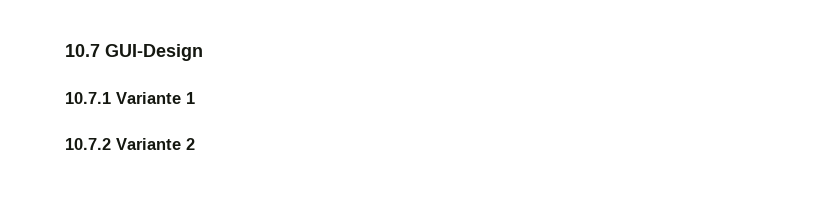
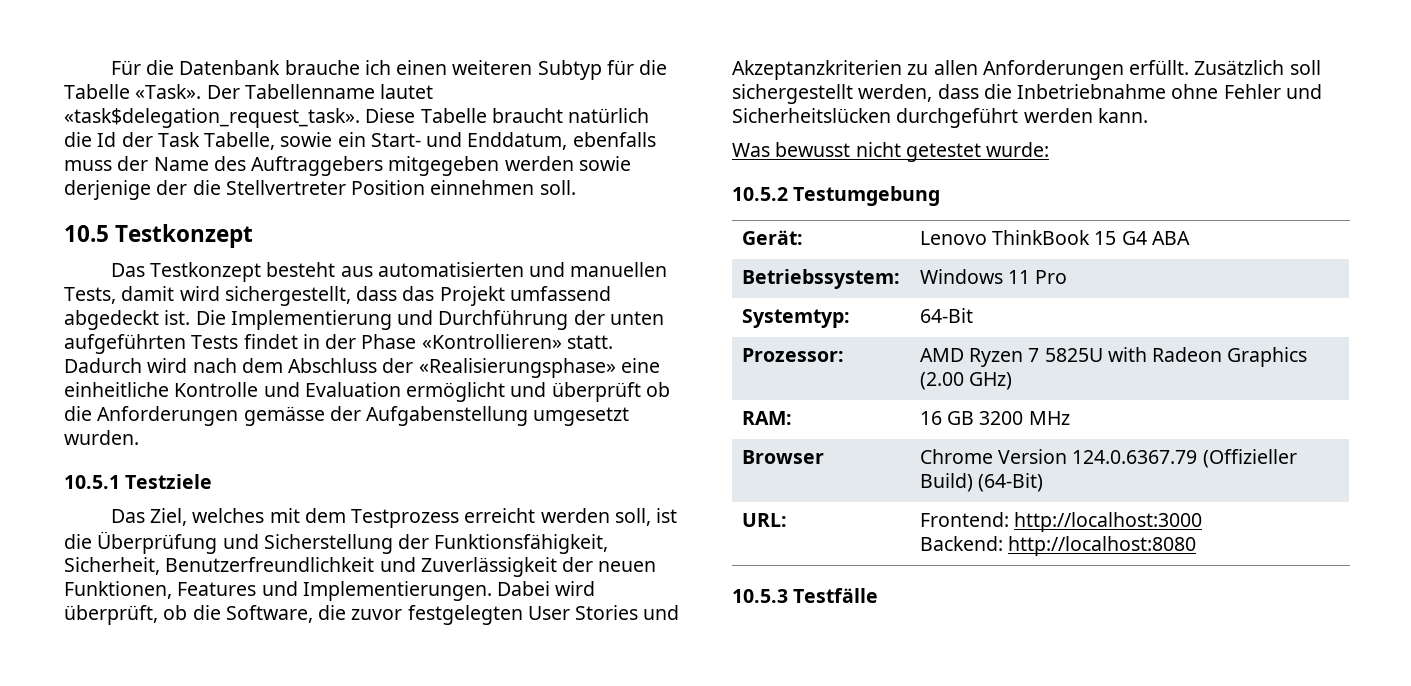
[65,44,203,61] [65,92,195,104] [65,138,195,150] 10.7 GUI-Design // 10.7.1 Variante 1 // 10.7.2 Variante 2 -> [110,60,668,80] [64,84,434,99] [64,108,650,128] [64,132,656,150] [64,156,631,176] [64,180,576,200] [64,224,254,248] [110,262,668,282] [64,286,611,306] [64,310,664,330] [64,334,613,354] [64,358,660,378] [64,382,670,402] [64,406,630,426] [64,430,139,445] [64,474,213,489] [110,508,678,528] [64,531,609,554] [64,557,657,577] [64,581,596,601] [64,605,680,625] [732,60,1321,80] [732,84,1322,104] [732,108,1148,128] [732,142,1050,162] [732,186,941,206] [741,230,803,245] [919,230,1190,245] [741,269,900,289] [919,269,1068,284] [741,309,850,328] [919,308,973,323] [741,348,844,362] [919,347,1308,367] [919,372,1013,390] [741,411,792,425] [919,411,1070,425] [741,450,824,464] [919,449,1297,468] [919,473,1044,492] [741,513,787,527] [919,512,1203,532] [919,536,1197,556] [732,588,879,603] Für die Datenbank brauche ich einen weiteren Subtyp für die Tabelle «Task». Der Tabellenname lautet «task$delegation_request_task». Diese Tabelle braucht natürlich die Id der Task Tabelle, sowie ein Start- und Enddatum, ebenfalls muss der Name des Auftraggebers mitgegeben werden sowie derjenige der die Stellvertreter Position einnehmen soll. // 10.5 Testkonzept // Das Testkonzept besteht aus automatisierten und manuellen Tests, damit wird sichergestellt, dass das Projekt umfassend abgedeckt ist. Die Implementierung und Durchführung der unten aufgeführten Tests findet in der Phase «Kontrollieren» statt. Dadurch wird nach dem Abschluss der «Realisierungsphase» eine einheitliche Kontrolle und Evaluation ermöglicht und überprüft ob die Anforderungen gemässe der Aufgabenstellung umgesetzt wurden. // 10.5.1 Testziele // Das Ziel, welches mit dem Testprozess erreicht werden soll, ist die Überprüfung und Sicherstellung der Funktionsfähigkeit, Sicherheit, Benutzerfreundlichkeit und Zuverlässigkeit der neuen Funktionen, Features und Implementierungen. Dabei wird überprüft, ob die Software, die zuvor festgelegten User Stories und Akzeptanzkriterien zu allen Anforderungen erfüllt. Zusätzlich soll sichergestellt werden, dass die Inbetriebnahme ohne Fehler und Sicherheitslücken durchgeführt werden kann. // Was bewusst nicht getestet wurde: // 10.5.2 Testumgebung // Gerät: | Lenovo ThinkBook 15 G4 ABA // Betriebssystem: | Windows 11 Pro // Systemtyp: | 64-Bit // Prozessor: | AMD Ryzen 7 5825U with Radeon Graphics (2.00 GHz) // RAM: | 16 GB 3200 MHz // Browser | Chrome Version 124.0.6367.79 (Offizieller Build) (64-Bit) // URL: | Frontend: http://localhost:3000 // Backend: http://localhost:8080 // 10.5.3 Testfälle

